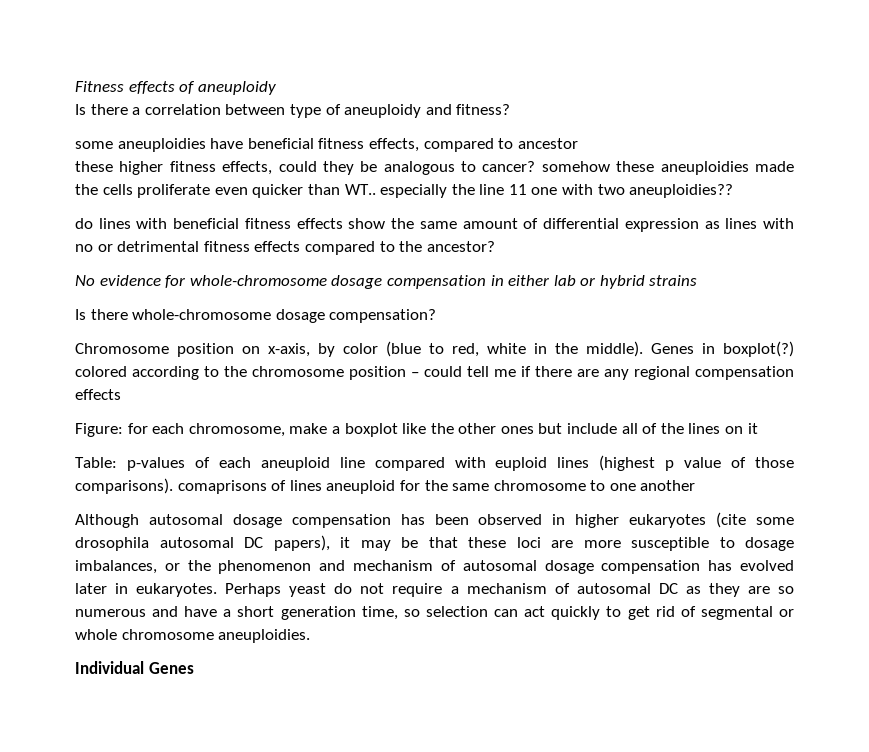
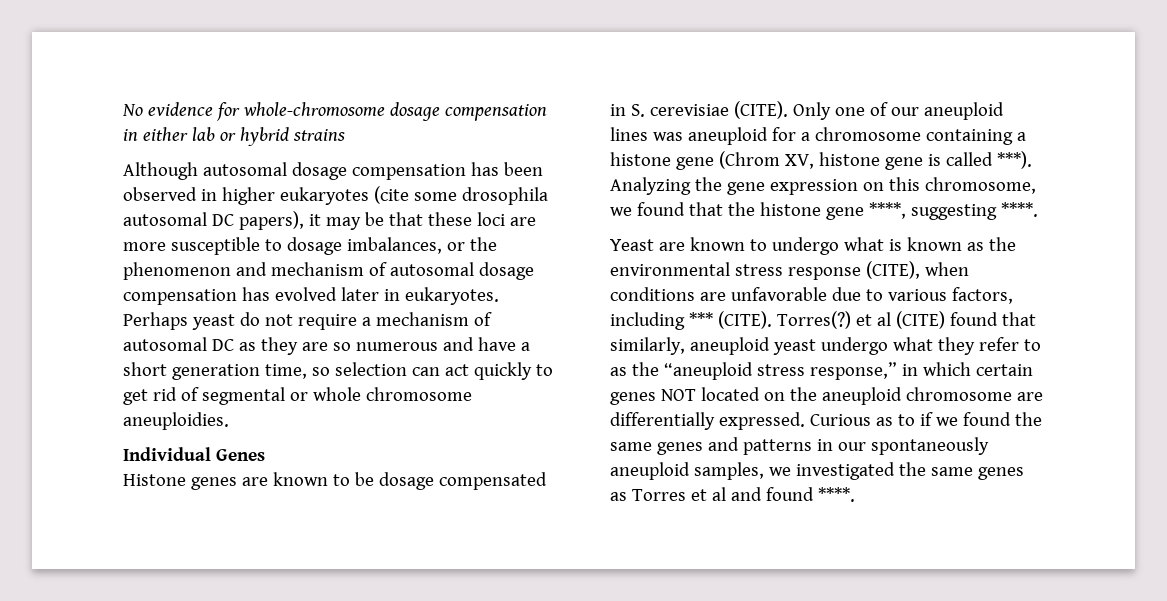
[75,81,276,95] [75,104,511,118] [75,138,578,152] [75,161,794,175] [75,184,734,198] [75,218,795,232] [75,241,495,255] Fitness effects of aneuploidy // Is there a correlation between type of aneuploidy and fitness? // some aneuploidies have beneficial fitness effects, compared to ancestor // these higher fitness effects, could they be analogous to cancer? somehow these aneuploidies made the cells proliferate even quicker than WT.. especially the line 11 one with two aneuploidies?? // do lines with beneficial fitness effects show the same amount of differential expression as lines with no or detrimental fitness effects compared to the ancestor? // -> (122, 110) none
[75,309,437,323] [75,341,794,357] [75,366,794,380] [75,389,121,400] [75,423,758,437] [75,455,795,471] [75,478,696,494] // Is there whole-chromosome dosage compensation? // Chromosome position on x-axis, by color (blue to red, white in the middle). Genes in boxplot(?) colored according to the chromosome position – could tell me if there are any regional compensation effects // Figure: for each chromosome, make a boxplot like the other ones but include all of the lines on it // Table: p-values of each aneuploid line compared with euploid lines (highest p value of those comparisons). comaprisons of lines aneuploid for the same chromosome to one another -> (345, 135) none
(194, 668) none -> [123,472,547,490] [610,101,1004,120] [610,127,1026,145] [610,151,1032,170] [610,177,1036,195] [610,202,1038,220] [610,237,1016,255] [610,261,969,280] [610,287,1013,304] [610,311,1036,330] [610,337,1041,355] [610,362,1033,380] [610,387,1043,405] [610,412,1042,430] [610,437,989,455] [610,462,1024,480] [610,487,855,502] // Histone genes are known to be dosage compensated in S. cerevisiae (CITE). Only one of our aneuploid lines was aneuploid for a chromosome containing a histone gene (Chrom XV, histone gene is called ***). Analyzing the gene expression on this chromosome, we found that the histone gene ****, suggesting ****. // Yeast are known to undergo what is known as the environmental stress response (CITE), when conditions are unfavorable due to various factors, including *** (CITE). Torres(?) et al (CITE) found that similarly, aneuploid yeast undergo what they refer to as the “aneuploid stress response,” in which certain genes NOT located on the aneuploid chromosome are differentially expressed. Curious as to if we found the same genes and patterns in our spontaneously aneuploid samples, we investigated the same genes as Torres et al and found ****.

